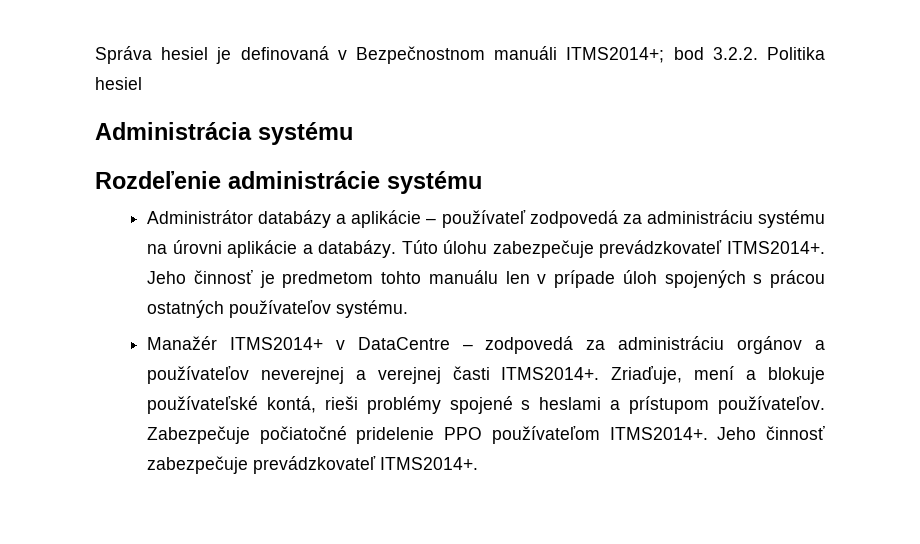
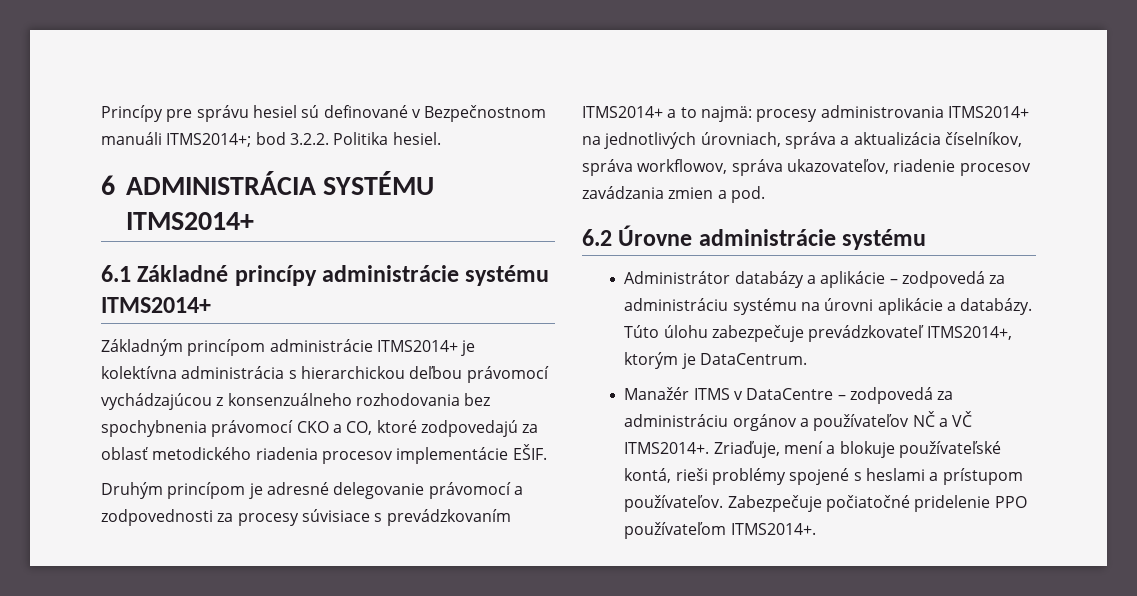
[95,46,329,64] Správa hesiel je definovaná -> [101,105,408,122] Princípy pre správu hesiel sú definované
[95,77,142,90] [95,122,353,145] [95,171,221,189] hesiel // Administrácia systému // Rozdeľenie -> [392,132,441,145] [101,171,435,195] [125,212,254,230] [101,265,550,286] [101,297,211,313] [101,339,476,356] [101,366,549,383] [101,393,491,410] [101,420,539,437] [101,444,547,464] [101,482,523,499] [101,509,511,526] [582,105,1029,122] [582,132,1022,149] [582,159,1031,176] [582,186,765,203] [582,225,693,246] hesiel. // 6 ADMINISTRÁCIA SYSTÉMU ITMS2014+ // 6.1 Základné princípy administrácie systému ITMS2014+ // Základným princípom administrácie ITMS2014+ je kolektívna administrácia s hierarchickou deľbou právomocí vychádzajúcou z konsenzuálneho rozhodovania bez spochybnenia právomocí CKO a CO, ktoré zodpovedajú za oblasť metodického riadenia procesov implementácie EŠIF. // Druhým princípom je adresné delegovanie právomocí a zodpovednosti za procesy súvisiace s prevádzkovaním ITMS2014+ a to najmä: procesy administrovania ITMS2014+ na jednotlivých úrovniach, správa a aktualizácia číselníkov, správa workflowov, správa ukazovateľov, riadenie procesov zavádzania zmien a pod. // 6.2 Úrovne
[441,210,526,228] používateľ -> (898, 281) none
[726,241,825,254] [147,270,826,288] [147,300,409,318] ITMS2014+. Jeho činnosť je predmetom tohto manuálu len v prípade úloh spojených s prácou ostatných používateľov systému. -> [926,326,1012,340] [624,352,807,369] ITMS2014+, ktorým je DataCentrum.
[229,337,323,350] ITMS2014+ -> [693,388,730,400] ITMS
[260,366,490,384] neverejnej a verejnej časti -> [912,411,973,427] NČ a VČ
[717,426,825,440] [147,456,479,474] Jeho činnosť zabezpečuje prevádzkovateľ ITMS2014+. -> (816, 529) none

